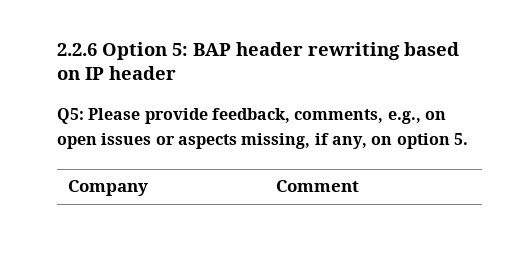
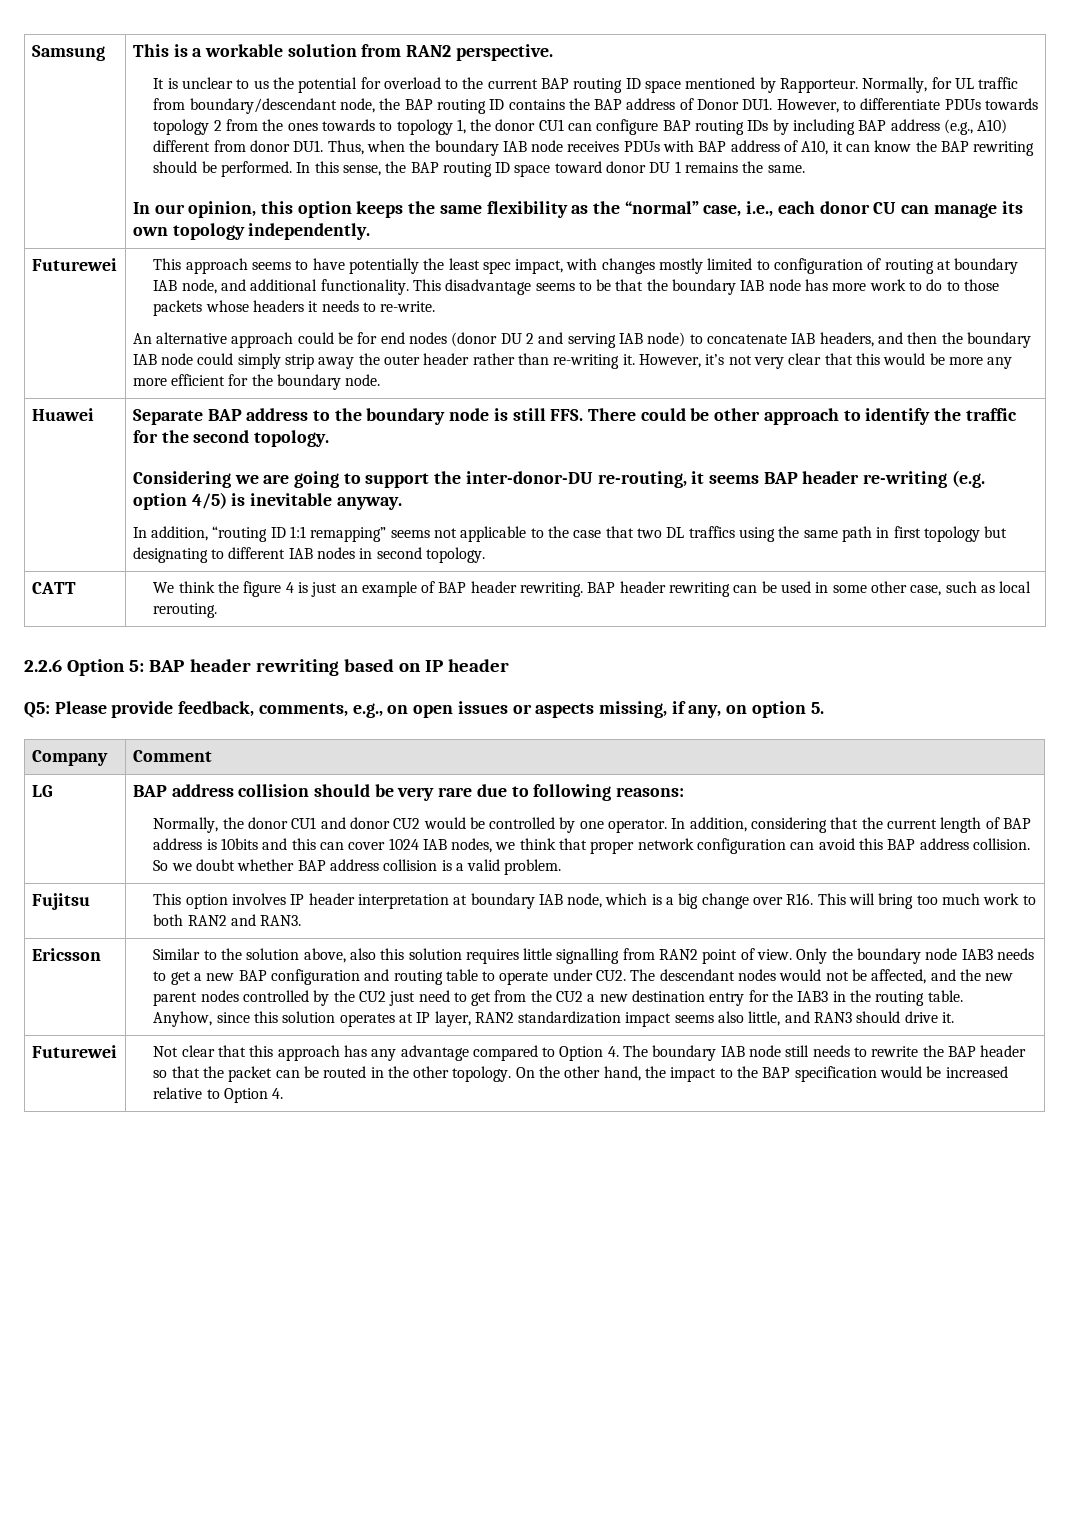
(57, 49) none -> [31,45,105,61] [132,44,553,61] [153,77,1019,93] [153,98,1039,114] [153,119,1008,135] [153,140,1035,156] [153,161,805,177] [132,201,1023,218] [132,223,371,240] [31,258,117,271] [153,258,1019,274] [153,279,1000,295] [153,300,436,316] [132,332,1031,348] [132,353,1013,369] [132,374,381,390] [31,408,94,421] [132,408,1017,425] [132,430,329,447] [132,470,985,488] [132,492,402,510] [132,526,1008,542] [132,547,486,563] [31,582,76,594] [153,581,1032,597] [153,603,218,618] Samsung | This is a workable solution from RAN2 perspective. // It is unclear to us the potential for overload to the current BAP routing ID space mentioned by Rapporteur. Normally, for UL traffic from boundary/descendant node, the BAP routing ID contains the BAP address of Donor DU1. However, to differentiate PDUs towards topology 2 from the ones towards to topology 1, the donor CU1 can configure BAP routing IDs by including BAP address (e.g., A10) different from donor DU1. Thus, when the boundary IAB node receives PDUs with BAP address of A10, it can know the BAP rewriting should be performed. In this sense, the BAP routing ID space toward donor DU 1 remains the same. // In our opinion, this option keeps the same flexibility as the “normal” case, i.e., each donor CU can manage its own topology independently. // Futurewei | This approach seems to have potentially the least spec impact, with changes mostly limited to configuration of routing at boundary IAB node, and additional functionality. This disadvantage seems to be that the boundary IAB node has more work to do to those packets whose headers it needs to re-write. // An alternative approach could be for end nodes (donor DU 2 and serving IAB node) to concatenate IAB headers, and then the boundary IAB node could simply strip away the outer header rather than re-writing it. However, it’s not very clear that this would be more any more efficient for the boundary node. // Huawei | Separate BAP address to the boundary node is still FFS. There could be other approach to identify the traffic for the second topology. // Considering we are going to support the inter-donor-DU re-routing, it seems BAP header re-writing (e.g. option 4/5) is inevitable anyway. // In addition, “routing ID 1:1 remapping” seems not applicable to the case that two DL traffics using the same path in first topology but designating to different IAB nodes in second topology. // CATT | We think the figure 4 is just an example of BAP header rewriting. BAP header rewriting can be used in some other case, such as local rerouting. //
(359, 186) none -> [31,785,53,797] [132,784,685,801] [153,817,1032,833] [153,838,1031,854] [153,859,562,875] [31,893,90,910] [153,893,1036,909] [153,914,302,926] [31,948,101,961] [153,948,1035,964] [153,969,1014,985] [153,990,963,1006] [153,1011,955,1027] [31,1045,117,1058] [153,1045,1027,1061] [153,1066,1008,1082] [153,1087,284,1103] // LG | BAP address collision should be very rare due to following reasons: // Normally, the donor CU1 and donor CU2 would be controlled by one operator. In addition, considering that the current length of BAP address is 10bits and this can cover 1024 IAB nodes, we think that proper network configuration can avoid this BAP address collision. So we doubt whether BAP address collision is a valid problem. // Fujitsu | This option involves IP header interpretation at boundary IAB node, which is a big change over R16. This will bring too much work to both RAN2 and RAN3. // Ericsson | Similar to the solution above, also this solution requires little signalling from RAN2 point of view. Only the boundary node IAB3 needs to get a new BAP configuration and routing table to operate under CU2. The descendant nodes would not be affected, and the new parent nodes controlled by the CU2 just need to get from the CU2 a new destination entry for the IAB3 in the routing table. // Anyhow, since this solution operates at IP layer, RAN2 standardization impact seems also little, and RAN3 should drive it. // Futurewei | Not clear that this approach has any advantage compared to Option 4. The boundary IAB node still needs to rewrite the BAP header so that the packet can be routed in the other topology. On the other hand, the impact to the BAP specification would be increased relative to Option 4.

